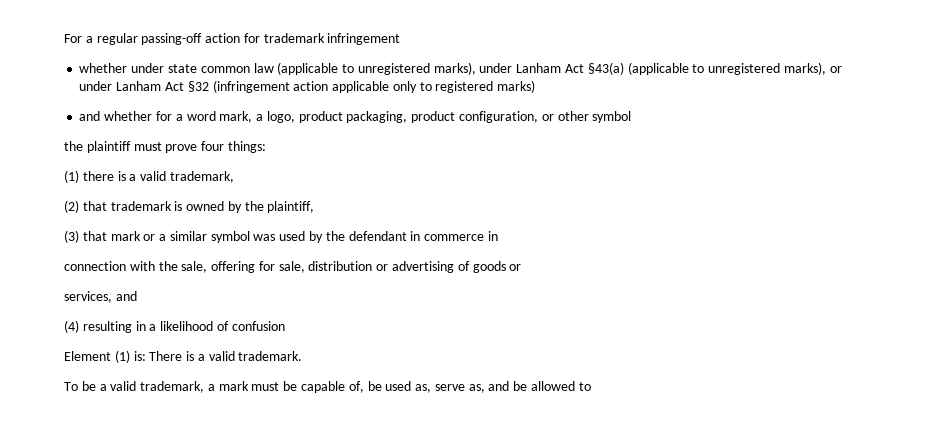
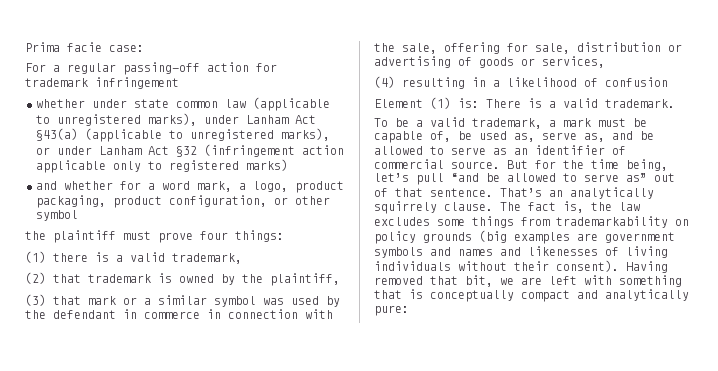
(64, 38) none -> [25,42,144,52] Prima facie case: //
(498, 236) // -> (221, 314) none
(522, 267) // -> (535, 62) none
[115,291,137,301] and -> (605, 62) none
(591, 386) none -> [451,145,626,155] [374,159,668,171] [374,173,675,185] [374,187,654,199] [374,201,640,214] [374,216,689,228] [374,230,675,244] [374,246,668,258] [374,260,668,273] [374,275,682,287] [374,289,689,302] [374,305,409,316] serve as an identifier of commercial source. But for the time being, let’s pull “and be allowed to serve as” out of that sentence. That’s an analytically squirrely clause. The fact is, the law excludes some things from trademarkability on policy grounds (big examples are government symbols and names and likenesses of living individuals without their consent). Having removed that bit, we are left with something that is conceptually compact and analytically pure:

